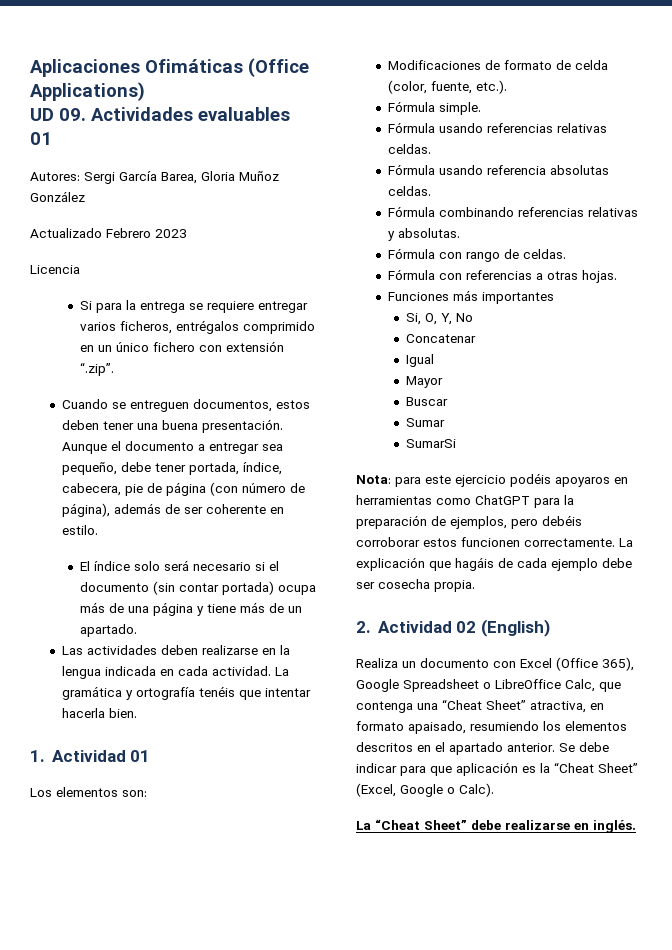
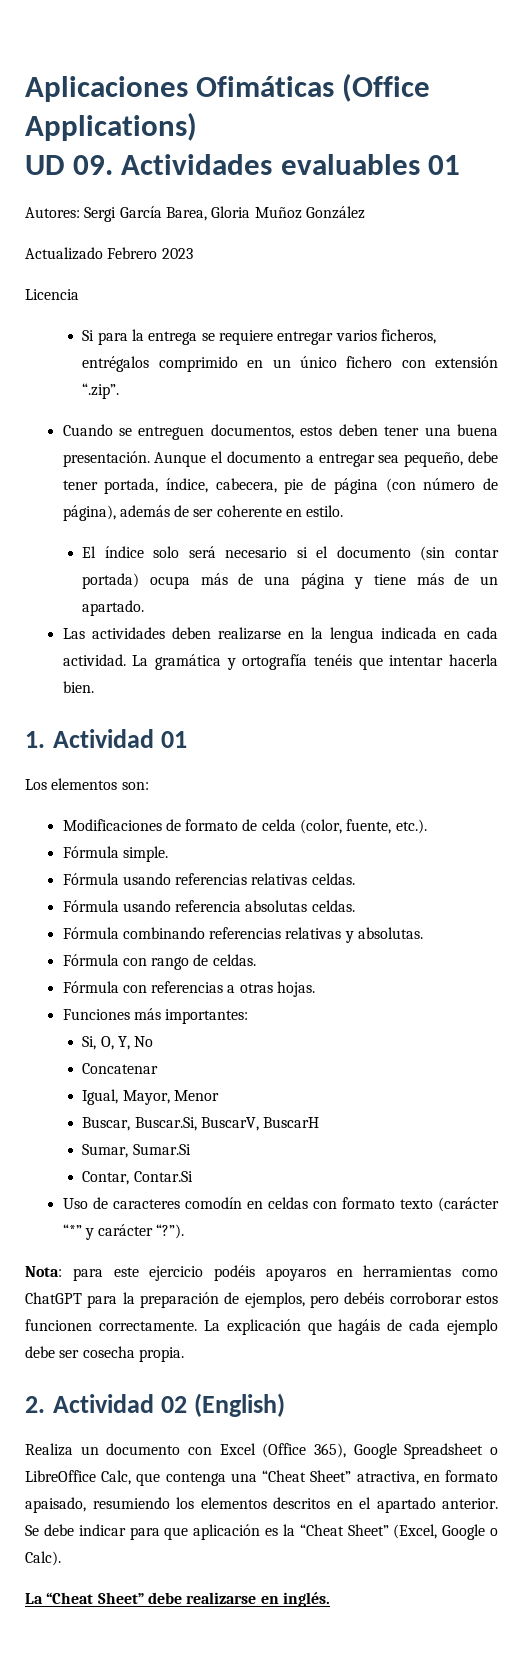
[482,292,555,304] importantes -> [165,1009,249,1024] importantes:
[405,354,434,367] [405,376,443,388] [405,397,448,406] [405,418,445,427] [405,439,456,448] Igual // Mayor // Buscar // Sumar // SumarSi -> [82,1089,220,1105] [82,1117,320,1131] [82,1144,191,1158] [82,1171,193,1185] [62,1197,499,1212] [62,1224,185,1240] Igual, Mayor, Menor // Buscar, Buscar.Si, BuscarV, BuscarH // Sumar, Sumar.Si // Contar, Contar.Si // Uso de caracteres comodín en celdas con formato texto (carácter “*” y carácter “?”).

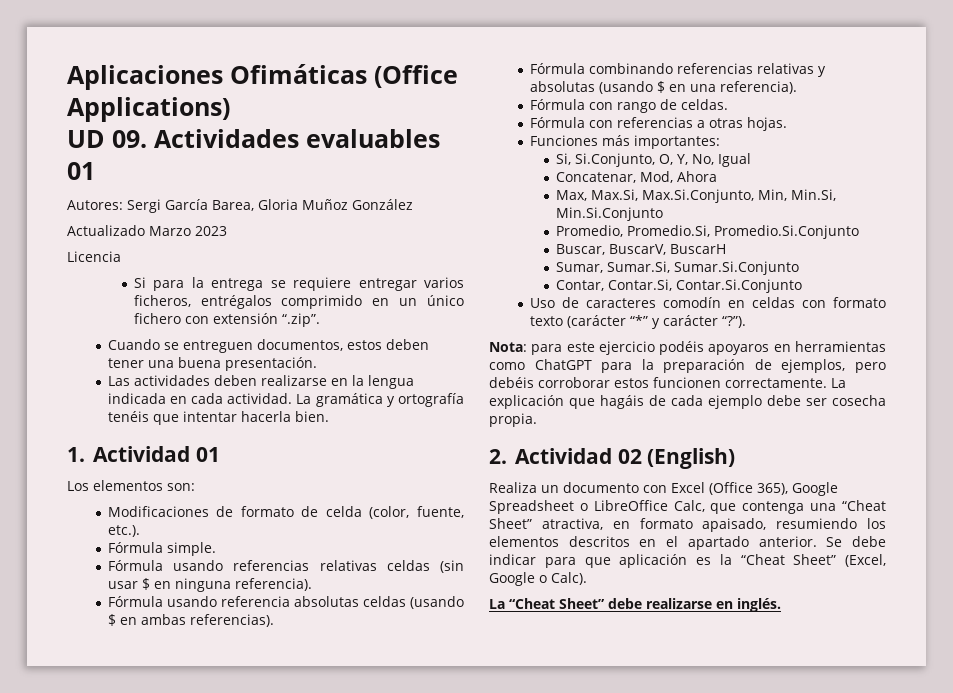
[107,247,158,259] Febrero -> [149,226,191,236] Marzo
[154,451,498,467] [62,478,498,494] [62,505,344,521] [82,546,500,561] [82,573,498,589] [82,600,145,616] Aunque el documento a entregar sea pequeño, debe tener portada, índice, cabecera, pie de página (con número de página), además de ser coherente en estilo. // El índice solo será necesario si el documento (sin contar portada) ocupa más de una página y tiene más de un apartado. -> (317, 364) none
[311,873,355,885] [62,900,355,912] celdas. // Fórmula usando referencia absolutas celdas. -> [386,560,464,573] [107,578,312,592] [107,596,464,609] [107,614,274,627] celdas (sin usar $ en ninguna referencia). // Fórmula usando referencia absolutas celdas (usando $ en ambas referencias).
[358,927,424,939] absolutas. -> [529,81,797,94] absolutas (usando $ en una referencia).
(97, 1043) none -> [574,153,655,167] Si.Conjunto,
[134,1036,154,1047] [82,1063,159,1074] [82,1089,220,1105] No // Concatenar // Igual, Mayor, Menor -> [691,153,751,167] [555,171,717,183] [555,189,836,203] [555,207,663,221] [555,225,859,239] No, Igual // Concatenar, Mod, Ahora // Max, Max.Si, Max.Si.Conjunto, Min, Min.Si, Min.Si.Conjunto // Promedio, Promedio.Si, Promedio.Si.Conjunto
[134,1117,197,1131] Buscar.Si, -> (605, 249) none
[132,1144,191,1155] Sumar.Si -> [606,261,799,275] Sumar.Si, Sumar.Si.Conjunto
[133,1171,193,1182] Contar.Si -> [607,279,802,293] Contar.Si, Contar.Si.Conjunto

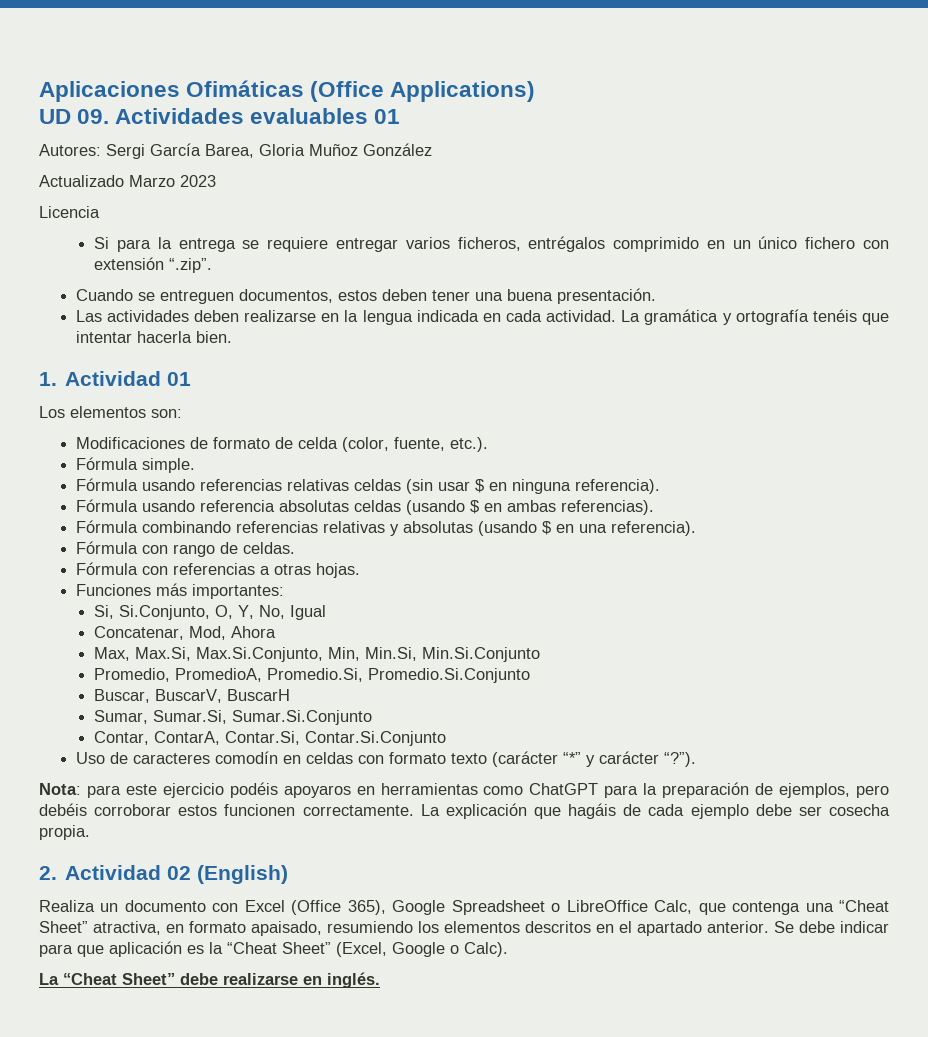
(623, 231) none -> [175,668,263,682] PromedioA,
(604, 285) none -> [154,731,221,745] ContarA,

